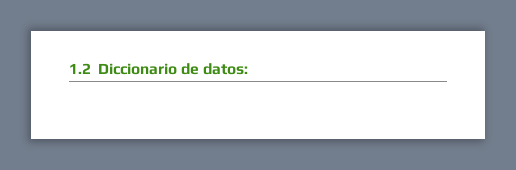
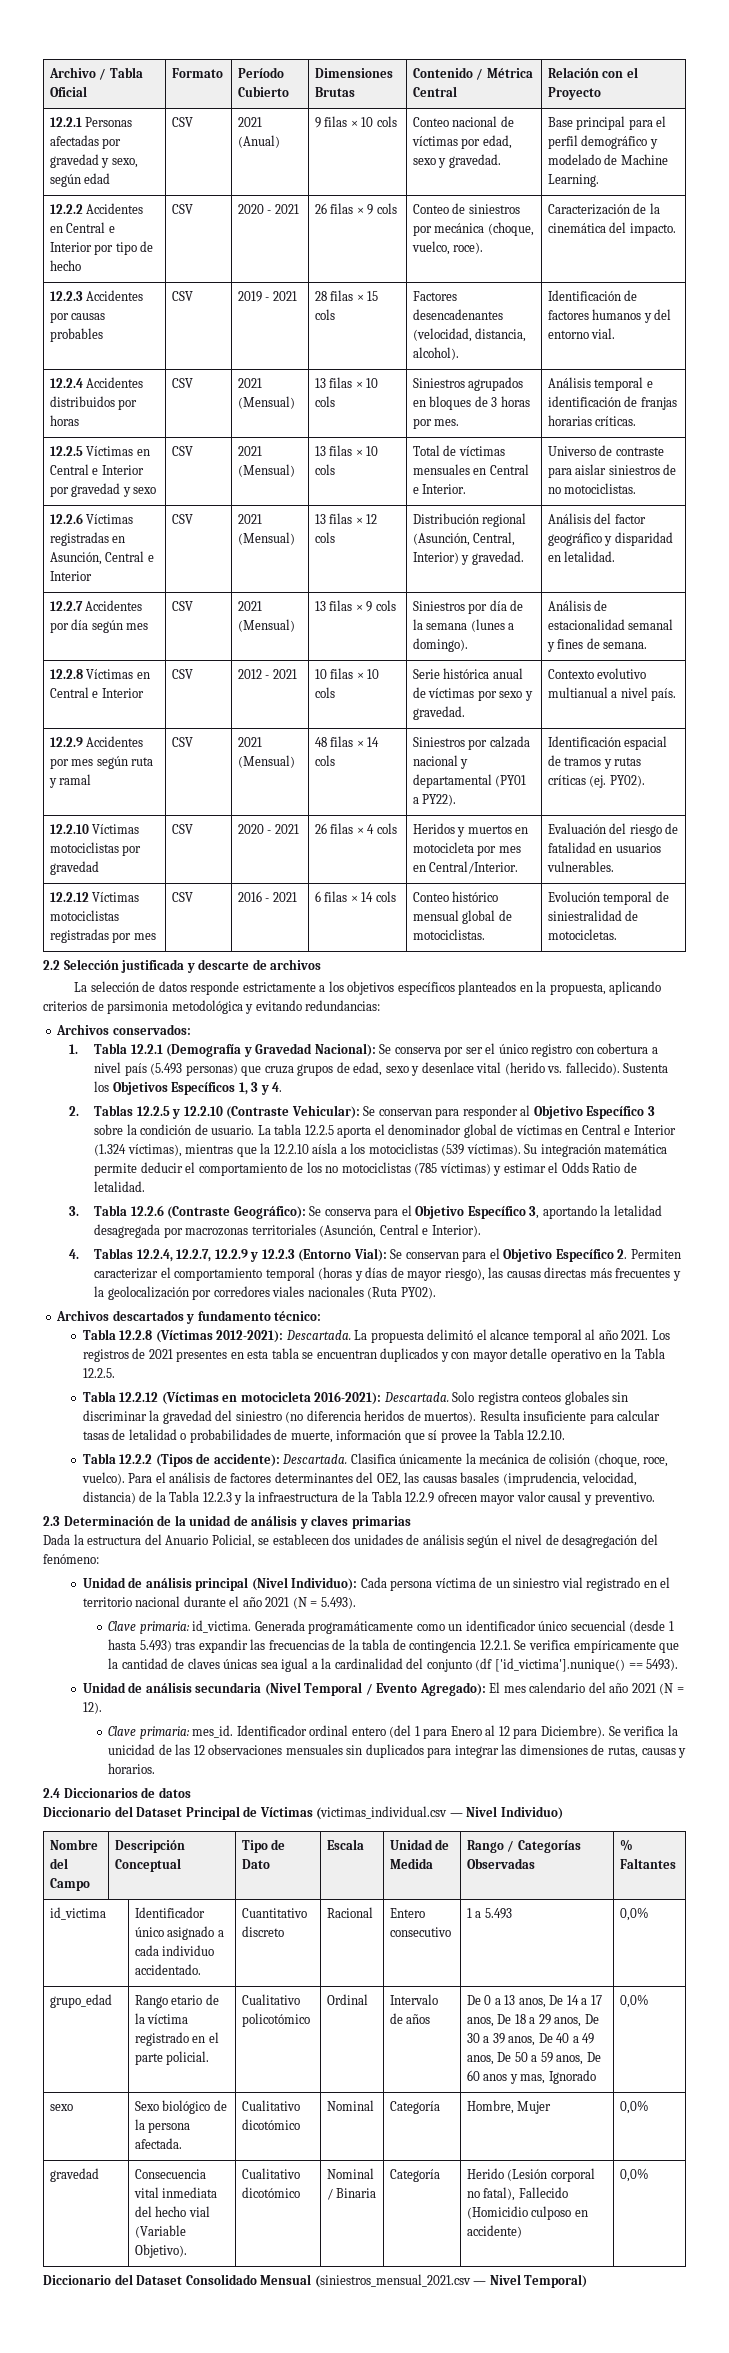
[69,63,249,75] 1.2 Diccionario de datos: -> [48,67,143,80] [49,86,87,97] [171,68,223,78] [237,67,284,78] [237,86,289,97] [314,68,393,78] [314,87,355,97] [412,67,533,80] [412,86,457,97] [547,67,638,78] [547,87,601,100] [49,117,133,127] [49,135,122,149] [49,154,138,168] [49,173,111,187] [171,117,193,127] [237,117,262,127] [237,135,280,148] [314,116,397,128] [412,116,514,127] [411,135,512,149] [412,154,501,168] [547,116,667,130] [547,135,658,149] [547,154,668,165] [547,174,599,187] [49,203,144,214] [49,222,115,233] [49,241,154,255] [49,260,81,271] [171,204,193,214] [237,204,299,214] [314,203,397,215] [412,203,520,214] [412,222,534,236] [411,241,484,255] [547,203,660,215] [547,222,676,236] [49,290,144,301] [49,312,106,323] [49,328,103,342] [171,291,193,301] [237,291,297,302] [314,290,379,301] [314,309,335,320] [412,291,457,301] [412,309,503,320] [412,328,527,342] [412,347,459,360] [547,290,638,301] [547,309,672,323] [547,328,616,339] [49,377,144,388] [49,396,138,410] [49,415,79,426] [171,378,193,388] [237,378,262,388] [237,396,295,409] [314,377,379,388] [314,396,335,407] [412,377,524,391] [412,396,530,410] [412,418,460,429] [547,377,653,391] [547,396,677,410] [547,415,637,426] [49,446,150,456] [49,464,144,475] [49,483,157,497] [171,446,193,456] [237,446,262,456] [237,464,295,477] [314,445,379,456] [314,464,335,475] [412,445,505,456] [412,464,529,475] [412,484,467,494] [547,445,664,456] [547,464,677,478] [547,483,637,494] [49,513,134,524] [49,532,126,546] [49,551,154,565] [49,571,92,581] [171,514,193,524] [237,514,262,524] [237,532,295,545] [314,513,378,524] [314,532,335,543] [412,513,527,527] [412,532,516,546] [412,551,524,565] [547,513,646,524] [547,532,673,546] [547,551,616,562] [49,600,143,611] [49,619,149,633] [171,601,193,611] [237,601,262,611] [237,619,295,632] [314,600,396,612] [412,600,524,614] [412,619,515,632] [412,638,468,652] [547,600,608,611] [547,619,674,630] [546,638,648,652] [49,669,150,679] [49,687,144,698] [171,669,193,679] [237,669,297,679] [314,668,380,679] [314,687,335,698] [412,668,523,679] [412,687,533,701] [412,706,465,720] [547,668,647,679] [547,687,677,701] [49,736,144,747] [49,756,154,769] [48,774,92,788] [171,737,193,747] [237,737,262,747] [237,755,295,768] [314,736,380,747] [314,755,335,766] [412,736,530,750] [412,755,469,769] [412,774,527,788] [412,794,457,806] [547,736,668,750] [547,755,642,769] [547,775,645,788] [49,824,140,834] [49,842,142,856] [49,861,99,875] [171,824,193,834] [237,824,299,834] [314,823,397,834] [412,823,529,837] [412,842,521,856] [412,861,519,874] [547,823,679,837] [547,842,661,853] [546,861,614,872] [49,892,140,902] [49,910,119,921] [49,929,156,943] [171,892,193,902] [237,891,297,902] [314,891,396,902] [412,891,499,902] [412,910,512,924] [412,929,485,940] [547,891,669,905] [547,910,639,921] [547,929,617,940] [43,959,322,973] [74,981,662,995] [43,1000,381,1014] [56,1024,191,1035] [68,1043,658,1057] [94,1062,669,1076] [94,1081,283,1095] [68,1105,655,1119] [94,1124,676,1138] [94,1143,668,1157] [94,1162,637,1176] [94,1181,146,1192] [68,1205,662,1219] [94,1224,481,1238] [68,1248,681,1262] [94,1267,681,1281] [94,1286,436,1300] [56,1310,322,1324] [82,1329,670,1343] [82,1348,665,1362] [82,1368,115,1378] [82,1391,629,1405] [82,1410,661,1424] [82,1429,566,1443] [82,1453,669,1467] [81,1472,638,1486] [82,1491,655,1505] [43,1515,411,1529] [43,1534,658,1548] [43,1554,99,1564] [82,1577,671,1591] [82,1596,356,1609] [108,1620,674,1634] [108,1639,680,1653] [108,1658,679,1672] [82,1682,684,1696] [82,1702,102,1714] [108,1725,678,1739] [108,1744,687,1758] [108,1763,156,1774] [43,1787,191,1798] [43,1806,563,1820] [49,1839,98,1850] [49,1858,68,1869] [49,1878,90,1891] [114,1840,185,1853] [114,1858,181,1872] [241,1839,286,1853] [241,1859,270,1869] [326,1839,364,1850] [389,1839,450,1850] [389,1858,433,1869] [466,1840,581,1853] [466,1858,535,1869] [619,1839,633,1851] [619,1858,676,1869] [49,1907,106,1920] [134,1907,205,1918] [134,1926,224,1940] [134,1945,215,1956] [134,1964,201,1975] [241,1908,307,1918] [241,1926,284,1937] [326,1907,373,1918] [389,1908,425,1918] [389,1927,451,1937] [466,1908,512,1919] [619,1907,649,1921] [49,1994,112,2008] [134,1994,219,2008] [134,2013,189,2024] [134,2032,219,2046] [134,2051,210,2065] [241,1994,300,2005] [241,2013,310,2027] [326,1994,368,2005] [389,1994,438,2005] [389,2013,431,2024] [466,1995,602,2008] [466,2014,599,2027] [466,2033,595,2046] [466,2052,601,2065] [466,2070,596,2084] [619,1994,649,2008] [49,2104,73,2111] [134,2100,227,2114] [134,2119,191,2133] [134,2138,182,2149] [241,2100,300,2111] [241,2119,300,2130] [326,2100,374,2111] [389,2101,440,2114] [466,2100,552,2114] [619,2100,649,2114] [49,2168,99,2182] [134,2169,206,2179] [133,2187,218,2198] [134,2206,210,2217] [134,2225,186,2238] [134,2244,187,2258] [241,2168,300,2179] [241,2187,300,2198] [326,2168,374,2179] [326,2188,377,2200] [389,2169,440,2182] [466,2168,595,2182] [466,2187,568,2201] [466,2206,588,2220] [466,2225,522,2238] [619,2168,649,2182] [43,2274,588,2288] Archivo / Tabla Oficial | Formato | Período Cubierto | Dimensiones Brutas | Contenido / Métrica Central | Relación con el Proyecto // 12.2.1 Personas afectadas por gravedad y sexo, según edad | CSV | 2021 (Anual) | 9 filas × 10 cols | Conteo nacional de víctimas por edad, sexo y gravedad. | Base principal para el perfil demográfico y modelado de Machine Learning. // 12.2.2 Accidentes en Central e Interior por tipo de hecho | CSV | 2020 - 2021 | 26 filas × 9 cols | Conteo de siniestros por mecánica (choque, vuelco, roce). | Caracterización de la cinemática del impacto. // 12.2.3 Accidentes por causas probables | CSV | 2019 - 2021 | 28 filas × 15 cols | Factores desencadenantes (velocidad, distancia, alcohol). | Identificación de factores humanos y del entorno vial. // 12.2.4 Accidentes distribuidos por horas | CSV | 2021 (Mensual) | 13 filas × 10 cols | Siniestros agrupados en bloques de 3 horas por mes. | Análisis temporal e identificación de franjas horarias críticas. // 12.2.5 Víctimas en Central e Interior por gravedad y sexo | CSV | 2021 (Mensual) | 13 filas × 10 cols | Total de víctimas mensuales en Central e Interior. | Universo de contraste para aislar siniestros de no motociclistas. // 12.2.6 Víctimas registradas en Asunción, Central e Interior | CSV | 2021 (Mensual) | 13 filas × 12 cols | Distribución regional (Asunción, Central, Interior) y gravedad. | Análisis del factor geográfico y disparidad en letalidad. // 12.2.7 Accidentes por día según mes | CSV | 2021 (Mensual) | 13 filas × 9 cols | Siniestros por día de la semana (lunes a domingo). | Análisis de estacionalidad semanal y fines de semana. // 12.2.8 Víctimas en Central e Interior | CSV | 2012 - 2021 | 10 filas × 10 cols | Serie histórica anual de víctimas por sexo y gravedad. | Contexto evolutivo multianual a nivel país. // 12.2.9 Accidentes por mes según ruta y ramal | CSV | 2021 (Mensual) | 48 filas × 14 cols | Siniestros por calzada nacional y departamental (PY01 a PY22). | Identificación espacial de tramos y rutas críticas (ej. PY02). // 12.2.10 Víctimas motociclistas por gravedad | CSV | 2020 - 2021 | 26 filas × 4 cols | Heridos y muertos en motocicleta por mes en Central/Interior. | Evaluación del riesgo de fatalidad en usuarios vulnerables. // 12.2.12 Víctimas motociclistas registradas por mes | CSV | 2016 - 2021 | 6 filas × 14 cols | Conteo histórico mensual global de motociclistas. | Evolución temporal de siniestralidad de motocicletas. // 2.2 Selección justificada y descarte de archivos // La selección de datos responde estrictamente a los objetivos específicos planteados en la propuesta, aplicando criterios de parsimonia metodológica y evitando redundancias: // Archivos conservados: // 1. Tabla 12.2.1 (Demografía y Gravedad Nacional): Se conserva por ser el único registro con cobertura a nivel país (5.493 personas) que cruza grupos de edad, sexo y desenlace vital (herido vs. fallecido). Sustenta los Objetivos Específicos 1, 3 y 4. // 2. Tablas 12.2.5 y 12.2.10 (Contraste Vehicular): Se conservan para responder al Objetivo Específico 3 sobre la condición de usuario. La tabla 12.2.5 aporta el denominador global de víctimas en Central e Interior (1.324 víctimas), mientras que la 12.2.10 aísla a los motociclistas (539 víctimas). Su integración matemática permite deducir el comportamiento de los no motociclistas (785 víctimas) y estimar el Odds Ratio de letalidad. // 3. Tabla 12.2.6 (Contraste Geográfico): Se conserva para el Objetivo Específico 3, aportando la letalidad desagregada por macrozonas territoriales (Asunción, Central e Interior). // 4. Tablas 12.2.4, 12.2.7, 12.2.9 y 12.2.3 (Entorno Vial): Se conservan para el Objetivo Específico 2. Permiten caracterizar el comportamiento temporal (horas y días de mayor riesgo), las causas directas más frecuentes y la geolocalización por corredores viales nacionales (Ruta PY02). // Archivos descartados y fundamento técnico: // Tabla 12.2.8 (Víctimas 2012-2021): Descartada. La propuesta delimitó el alcance temporal al año 2021. Los registros de 2021 presentes en esta tabla se encuentran duplicados y con mayor detalle operativo en la Tabla 12.2.5. // Tabla 12.2.12 (Víctimas en motocicleta 2016-2021): Descartada. Solo registra conteos globales sin discriminar la gravedad del siniestro (no diferencia heridos de muertos). Resulta insuficiente para calcular tasas de letalidad o probabilidades de muerte, información que sí provee la Tabla 12.2.10. // Tabla 12.2.2 (Tipos de accidente): Descartada. Clasifica únicamente la mecánica de colisión (choque, roce, vuelco). Para el análisis de factores determinantes del OE2, las causas basales (imprudencia, velocidad, distancia) de la Tabla 12.2.3 y la infraestructura de la Tabla 12.2.9 ofrecen mayor valor causal y preventivo. // 2.3 Determinación de la unidad de análisis y claves primarias // Dada la estructura del Anuario Policial, se establecen dos unidades de análisis según el nivel de desagregación del fenómeno: // Unidad de análisis principal (Nivel Individuo): Cada persona víctima de un siniestro vial registrado en el territorio nacional durante el año 2021 (N = 5.493). // Clave primaria: id_victima. Generada programáticamente como un identificador único secuencial (desde 1 hasta 5.493) tras expandir las frecuencias de la tabla de contingencia 12.2.1. Se verifica empíricamente que la cantidad de claves únicas sea igual a la cardinalidad del conjunto (df ['id_victima'].nunique() == 5493). // Unidad de análisis secundaria (Nivel Temporal / Evento Agregado): El mes calendario del año 2021 (N = 12). // Clave primaria: mes_id. Identificador ordinal entero (del 1 para Enero al 12 para Diciembre). Se verifica la unicidad de las 12 observaciones mensuales sin duplicados para integrar las dimensiones de rutas, causas y horarios. // 2.4 Diccionarios de datos // Diccionario del Dataset Principal de Víctimas (victimas_individual.csv — Nivel Individuo) // Nombre del Campo | Descripción Conceptual | Tipo de Dato | Escala | Unidad de Medida | Rango / Categorías Observadas | % Faltantes // id_victima | Identificador único asignado a cada individuo accidentado. | Cuantitativo discreto | Racional | Entero consecutivo | 1 a 5.493 | 0,0% // grupo_edad | Rango etario de la víctima registrado en el parte policial. | Cualitativo policotómico | Ordinal | Intervalo de años | De 0 a 13 anos, De 14 a 17 anos, De 18 a 29 anos, De 30 a 39 anos, De 40 a 49 anos, De 50 a 59 anos, De 60 anos y mas, Ignorado | 0,0% // sexo | Sexo biológico de la persona afectada. | Cualitativo dicotómico | Nominal | Categoría | Hombre, Mujer | 0,0% // gravedad | Consecuencia vital inmediata del hecho vial (Variable Objetivo). | Cualitativo dicotómico | Nominal / Binaria | Categoría | Herido (Lesión corporal no fatal), Fallecido (Homicidio culposo en accidente) | 0,0% // Diccionario del Dataset Consolidado Mensual (siniestros_mensual_2021.csv — Nivel Temporal)

